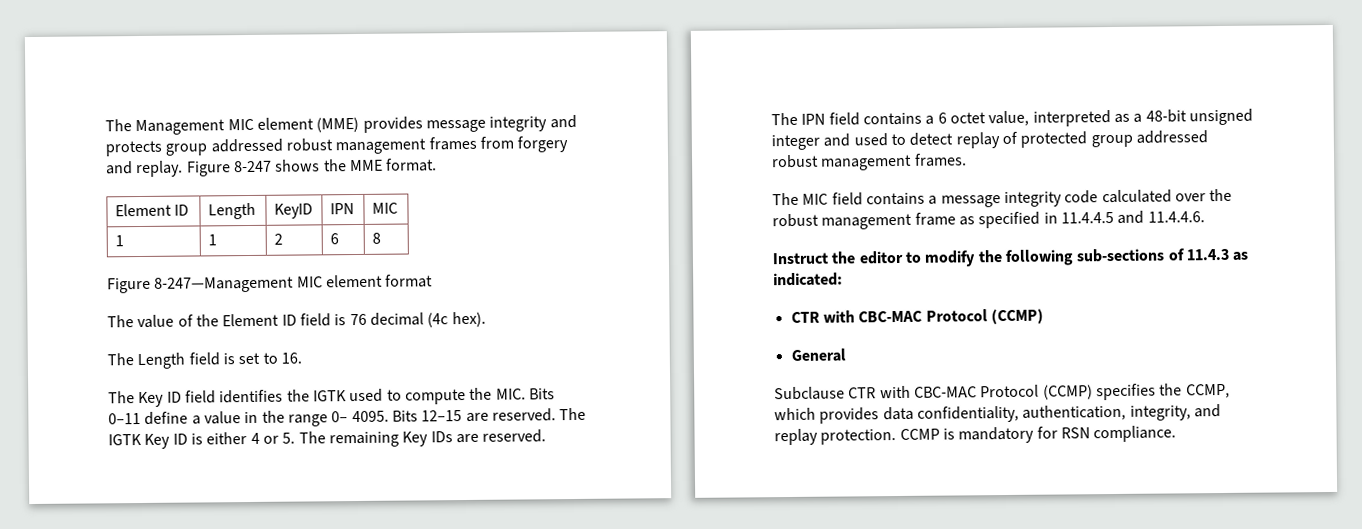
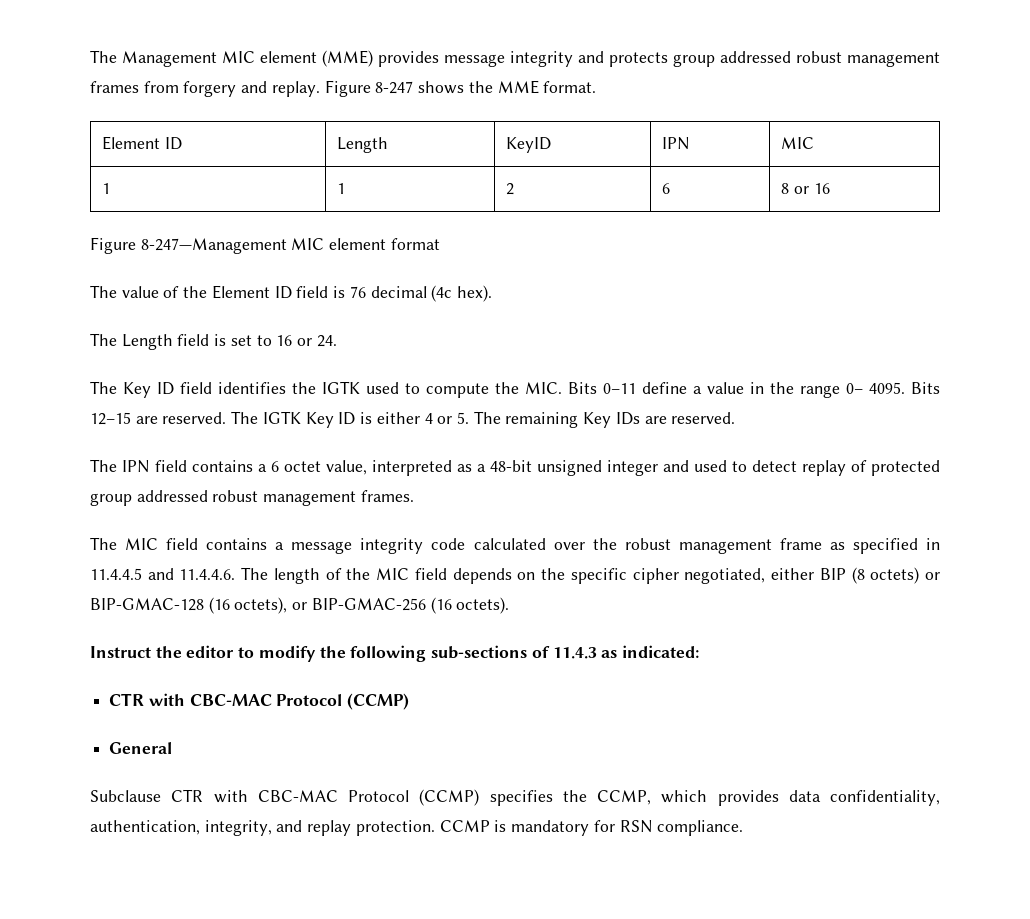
(381, 238) none -> [794,183,830,194] or 16
[280,352,302,364] 16. -> [276,335,337,347] 16 or 24.
(1205, 217) none -> [241,567,940,584] [90,597,510,614] The length of the MIC field depends on the specific cipher negotiated, either BIP (8 octets) or BIP-GMAC-128 (16 octets), or BIP-GMAC-256 (16 octets).

